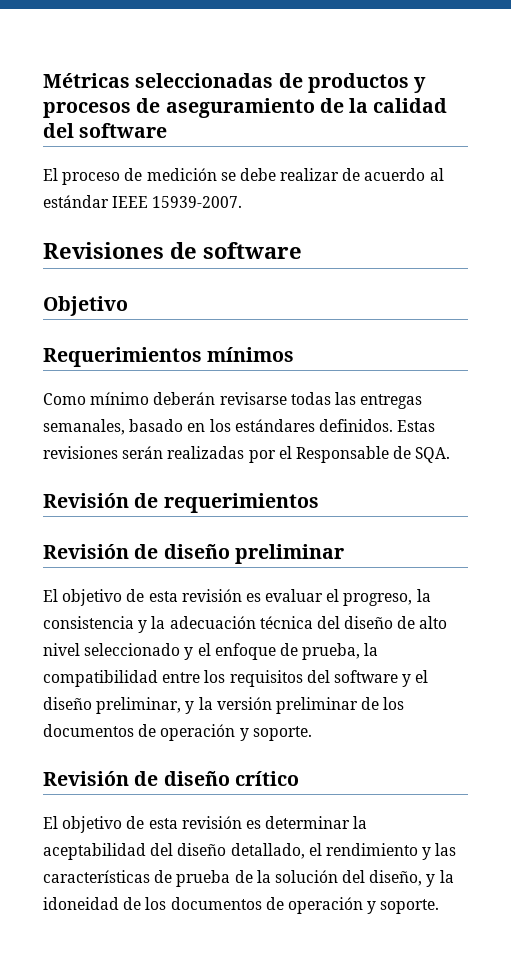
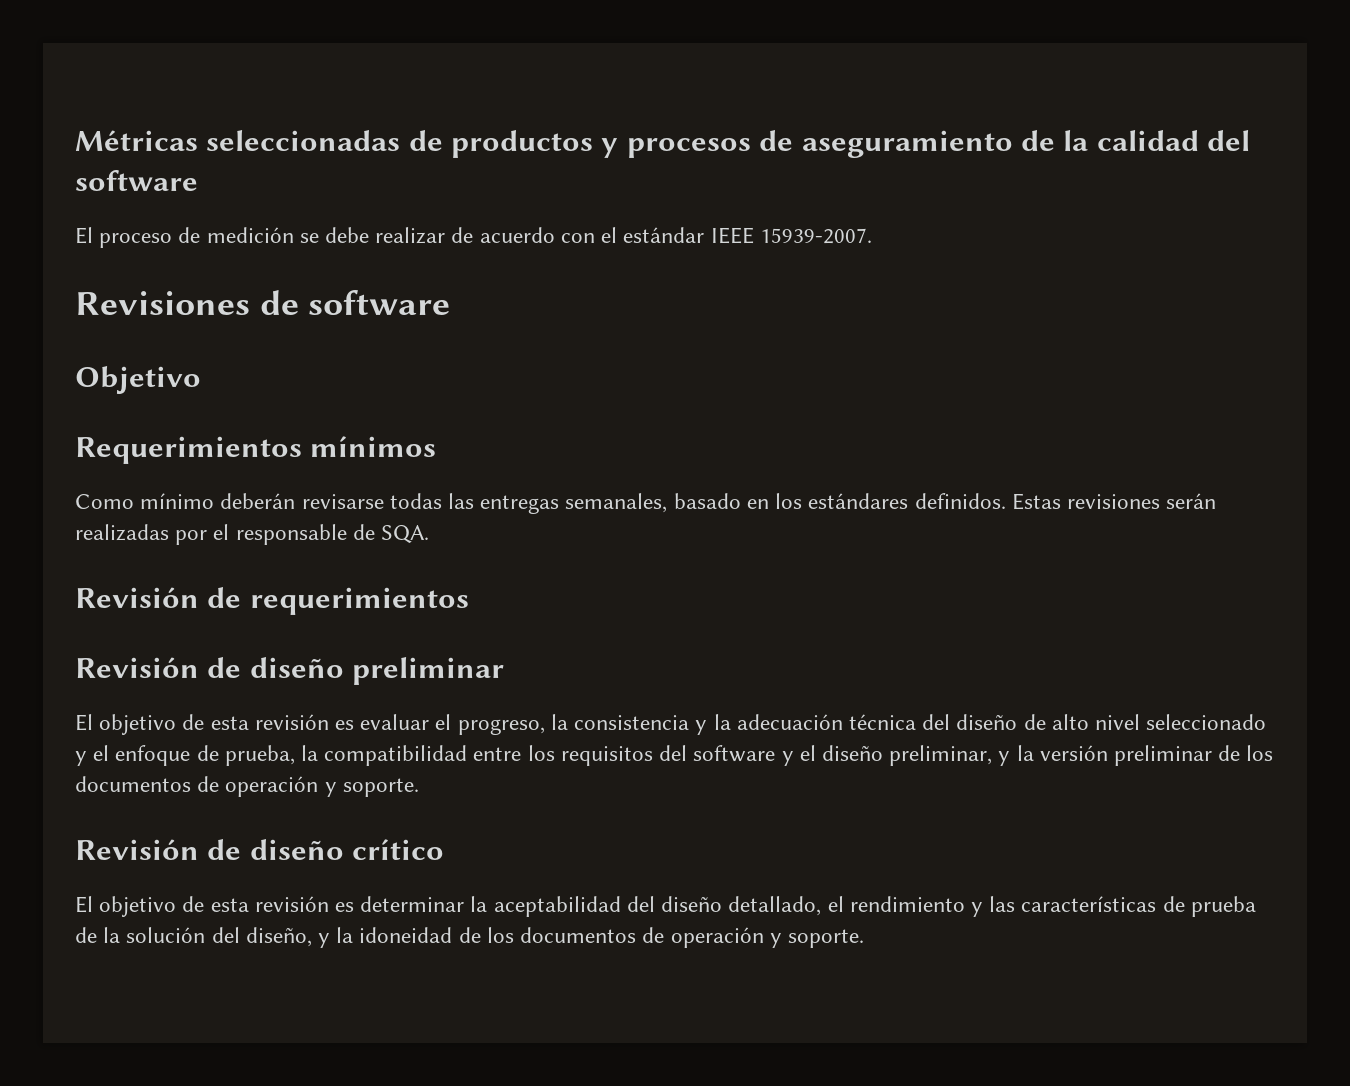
[429,168,444,181] al -> [560,227,618,243] con el
[295,446,389,463] Responsable -> [235,524,347,545] responsable

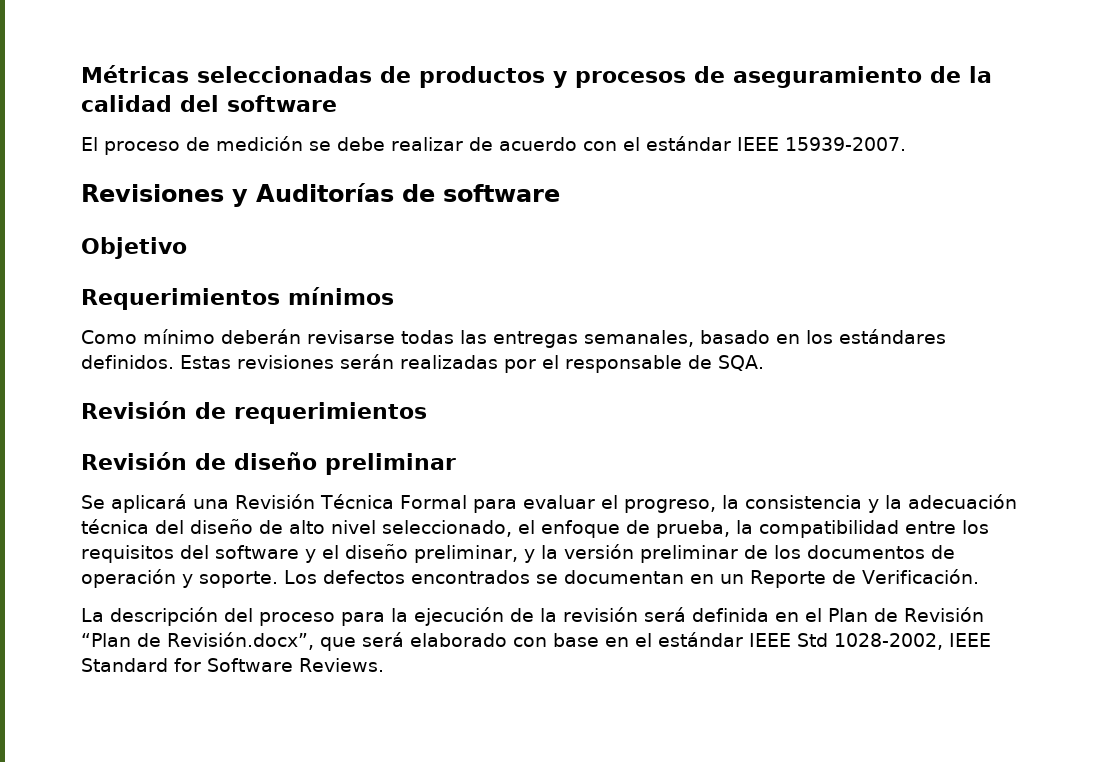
(250, 303) none -> [232,183,394,207] y Auditorías
[75,714,355,735] El objetivo de esta revisión es -> [81,494,517,513] Se aplicará una Revisión Técnica Formal para
[1146,714,1267,730] [75,751,87,766] seleccionado y -> [382,520,512,537] seleccionado,
[75,839,445,860] [75,896,1256,917] [75,927,864,948] // Revisión de diseño crítico // El objetivo de esta revisión es determinar la aceptabilidad del diseño detallado, el rendimiento y las características de prueba de la solución del diseño, y la idoneidad de los documentos de operación y soporte. -> [284,569,979,588] [81,607,984,626] [81,632,991,651] [81,658,384,672] Los defectos encontrados se documentan en un Reporte de Verificación. // La descripción del proceso para la ejecución de la revisión será definida en el Plan de Revisión “Plan de Revisión.docx”, que será elaborado con base en el estándar IEEE Std 1028-2002, IEEE Standard for Software Reviews.

